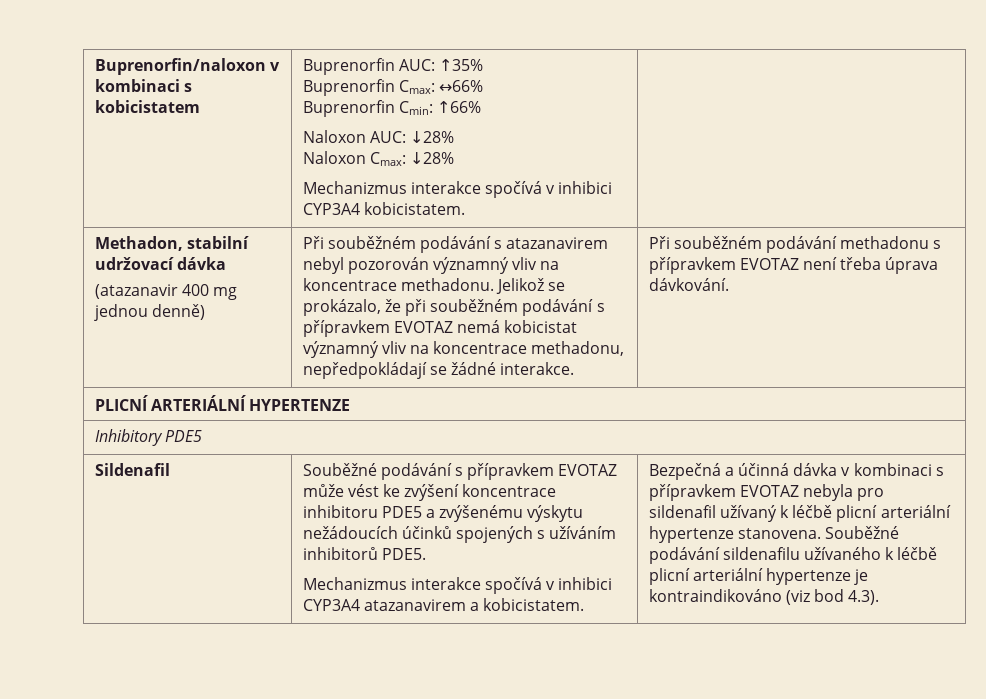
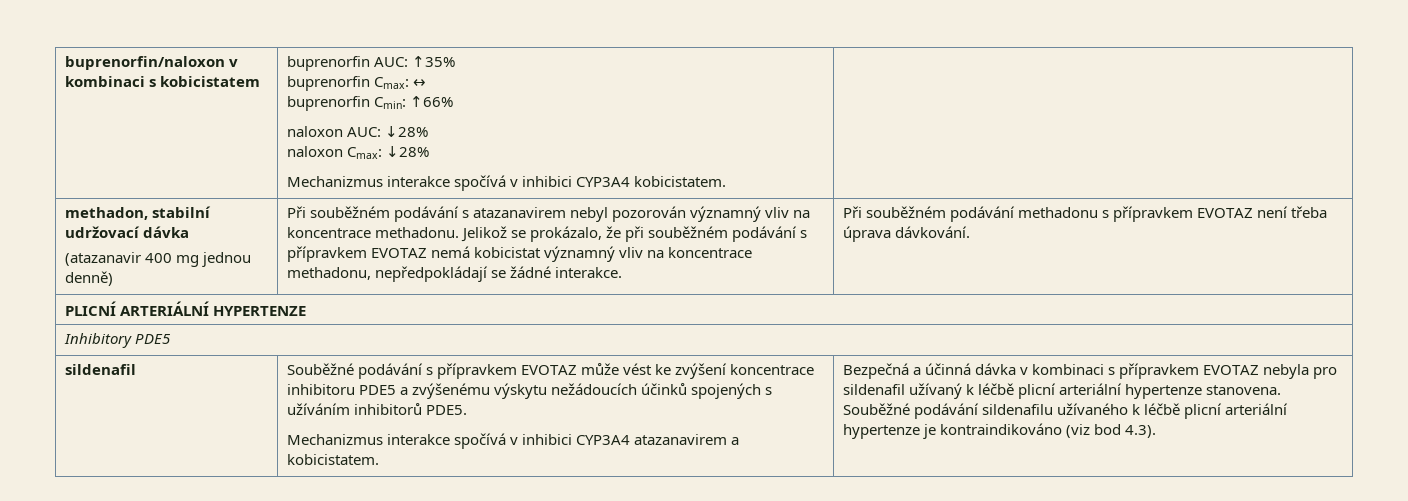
[94,58,266,75] Buprenorfin/naloxon -> [64,56,225,70] buprenorfin/naloxon
[302,58,395,75] Buprenorfin -> [286,56,370,71] buprenorfin
[302,79,484,96] [302,100,395,117] Buprenorfin Cmax: ↔66% // Buprenorfin -> [286,76,426,91] [286,96,370,111] buprenorfin Cmax: ↔ // buprenorfin
[302,130,366,143] Naloxon -> [286,126,343,137] naloxon
[302,151,366,164] Naloxon -> [286,146,343,157] naloxon
[94,236,183,251] Methadon, -> [64,207,148,220] methadon,
[94,463,170,476] Sildenafil -> [64,364,136,375] sildenafil

